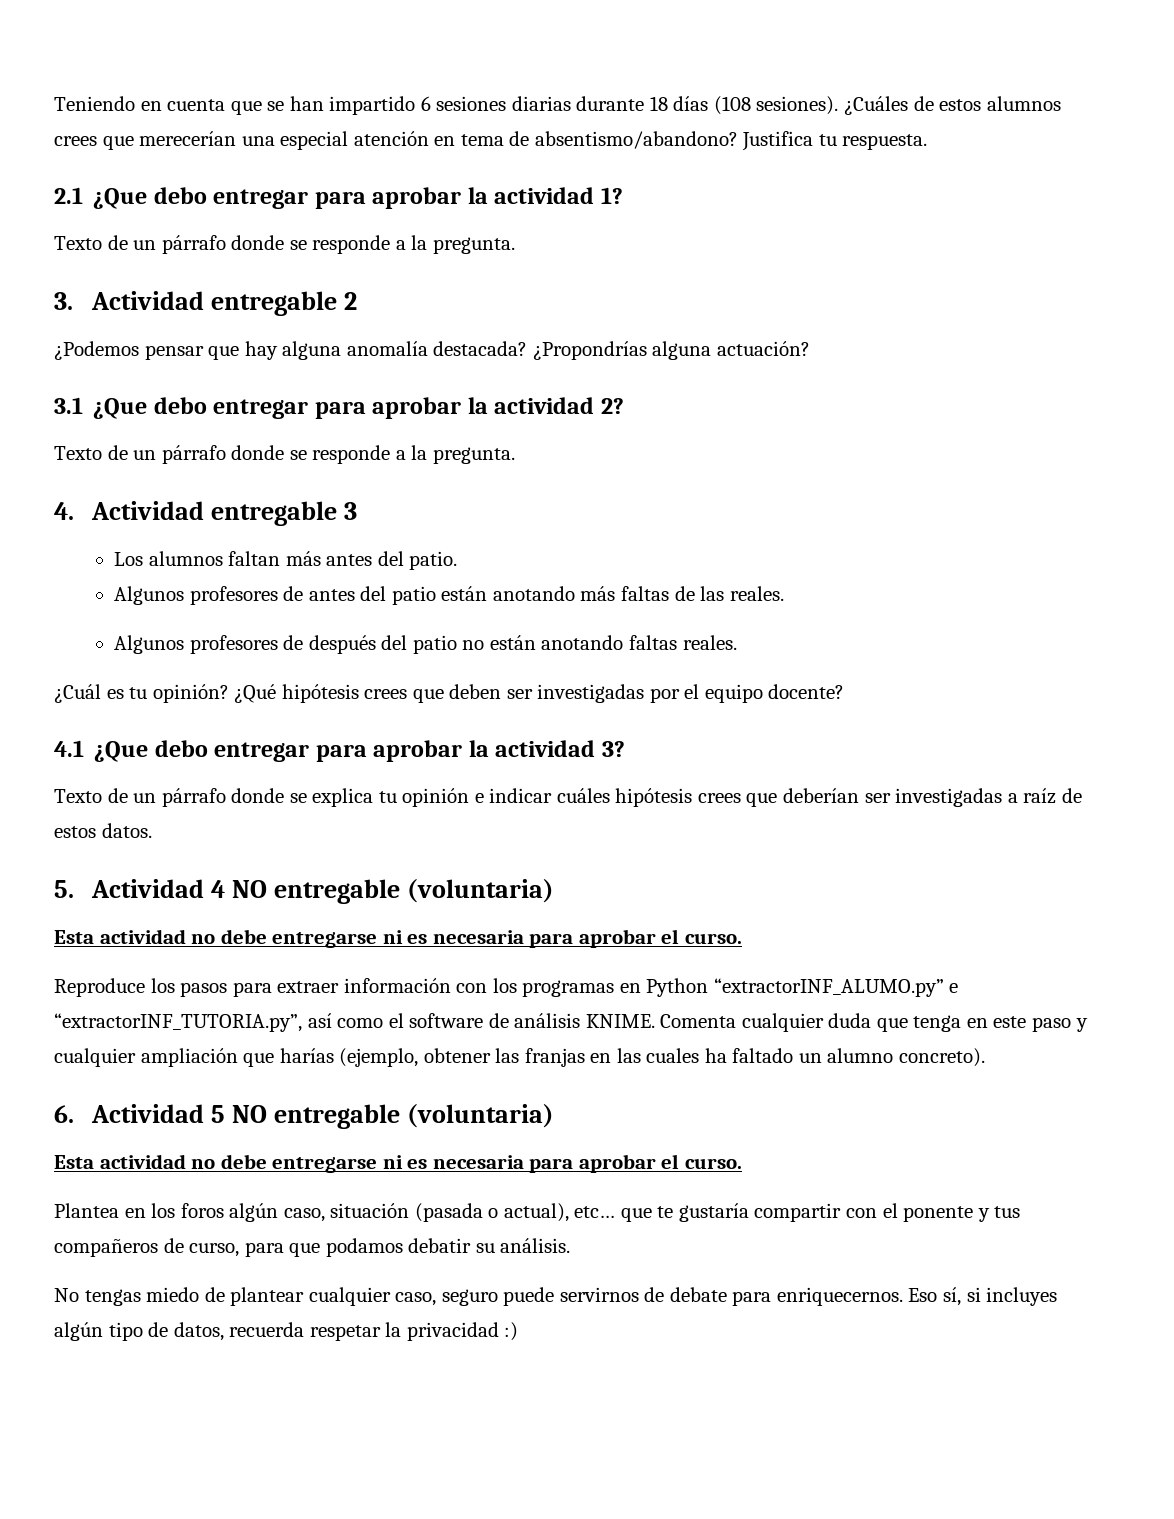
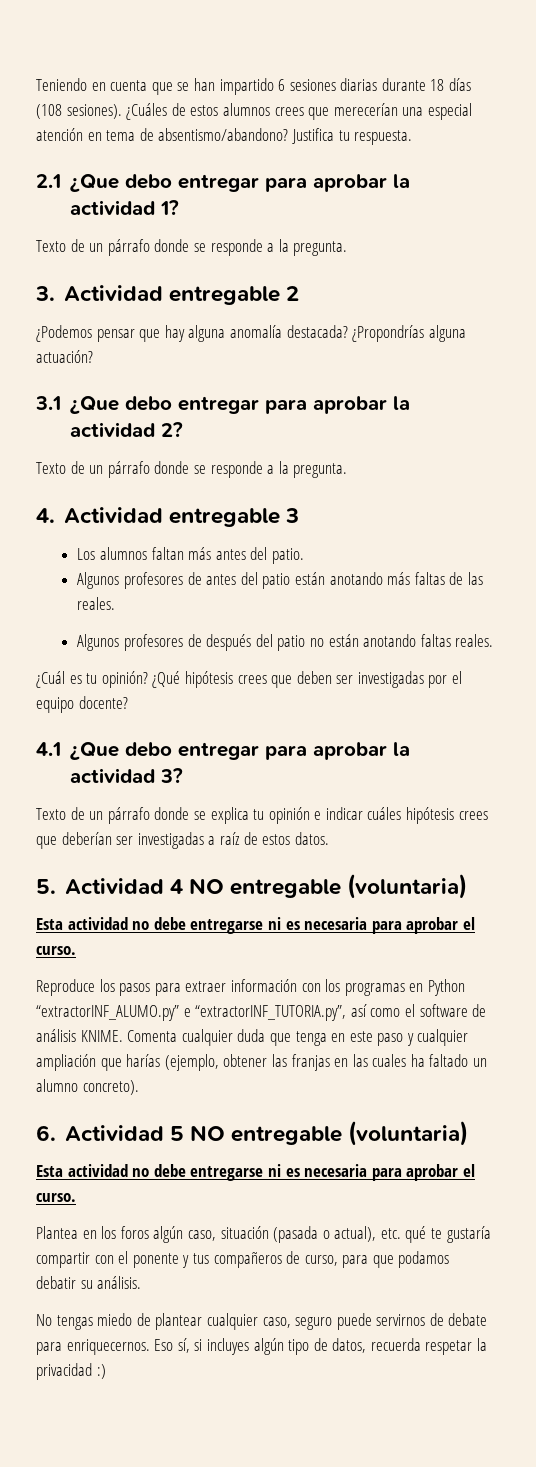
[574,1206,652,1222] etc… que -> [380,1226,427,1243] etc. qué

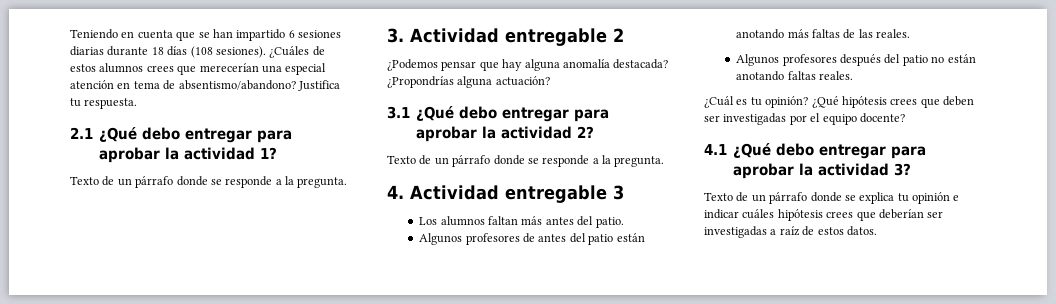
[69,174,119,192] ¿Que -> [99,127,138,142] ¿Qué
[69,396,119,414] ¿Que -> [416,106,455,121] ¿Qué
[187,634,202,647] de -> (837, 60) none
[69,742,119,760] ¿Que -> [733,143,772,158] ¿Qué
[36,874,467,899] [36,917,475,934] [36,946,76,955] [36,979,465,996] [36,1004,487,1021] [36,1029,469,1046] [36,1054,488,1071] [36,1079,139,1095] [36,1121,468,1146] [36,1164,475,1181] [36,1193,76,1202] [36,1226,491,1243] [36,1251,450,1268] [36,1276,142,1289] [36,1313,488,1330] [36,1338,488,1355] [36,1363,106,1380] // 5. Actividad 4 NO entregable (voluntaria) // Esta actividad no debe entregarse ni es necesaria para aprobar el curso. // Reproduce los pasos para extraer información con los programas en Python “extractorINF_ALUMO.py” e “extractorINF_TUTORIA.py”, así como el software de análisis KNIME. Comenta cualquier duda que tenga en este paso y cualquier ampliación que harías (ejemplo, obtener las franjas en las cuales ha faltado un alumno concreto). // 6. Actividad 5 NO entregable (voluntaria) // Esta actividad no debe entregarse ni es necesaria para aprobar el curso. // Plantea en los foros algún caso, situación (pasada o actual), etc. qué te gustaría compartir con el ponente y tus compañeros de curso, para que podamos debatir su análisis. // No tengas miedo de plantear cualquier caso, seguro puede servirnos de debate para enriquecernos. Eso sí, si incluyes algún tipo de datos, recuerda respetar la privacidad :) -> (877, 231) none

